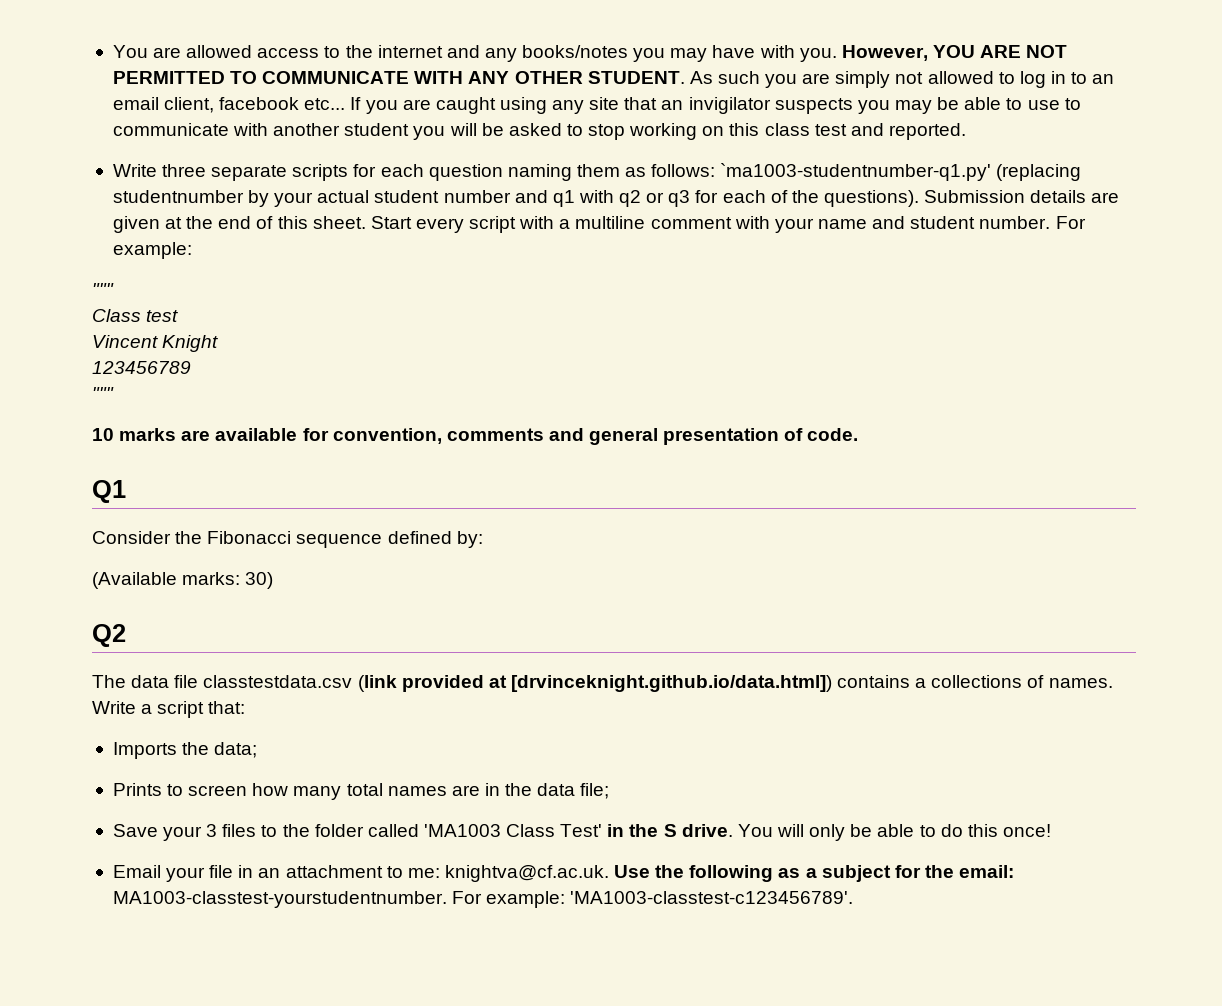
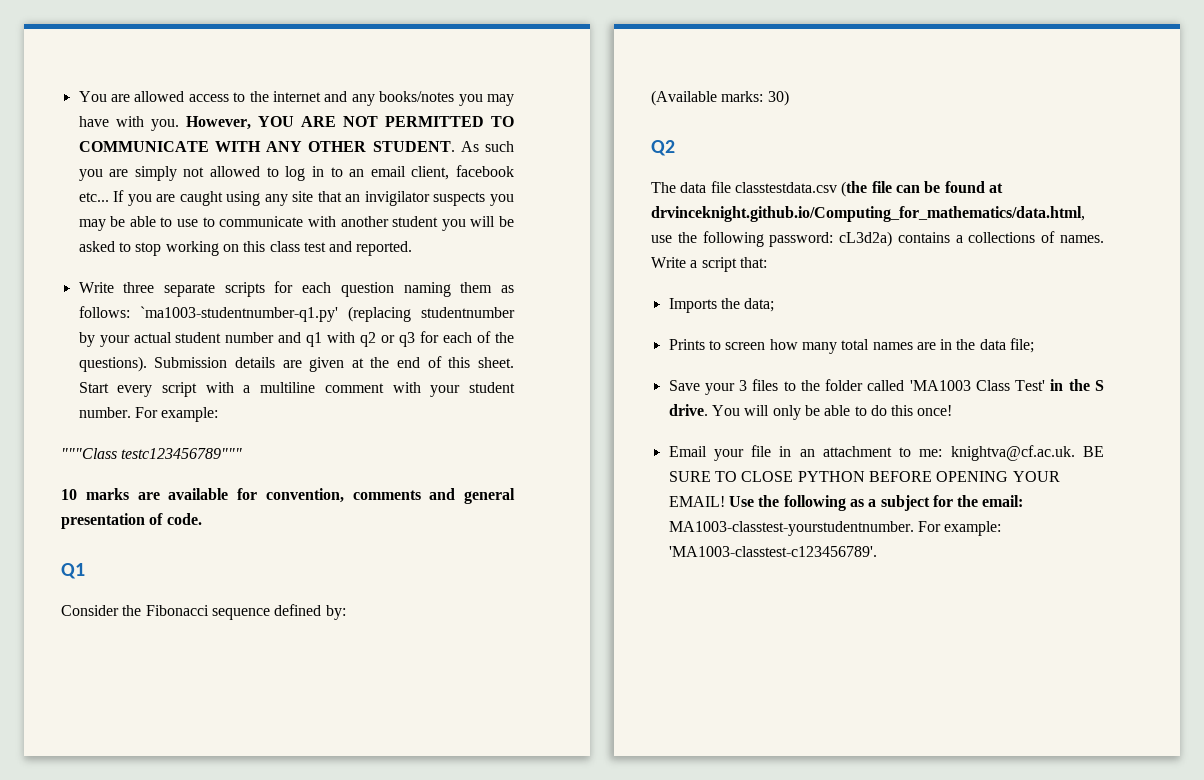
[817,216,906,229] name and -> (461, 391) none
[92,283,114,296] [92,309,179,322] [92,335,219,352] [92,361,191,374] [92,387,114,400] """ // Class test // Vincent Knight // 123456789 // """ -> [61,448,243,459] """Class testc123456789"""
[357,675,832,692] (link provided at [drvinceknight.github.io/data.html]) -> [841,181,1003,197] [651,206,1085,222] [651,231,893,247] (the file can be found at drvinceknight.github.io/Computing_for_mathematics/data.html, use the following password: cL3d2a)
(609, 873) none -> [1083,446,1104,457] [668,471,1060,482] [668,496,725,507] BE SURE TO CLOSE PYTHON BEFORE OPENING YOUR EMAIL!

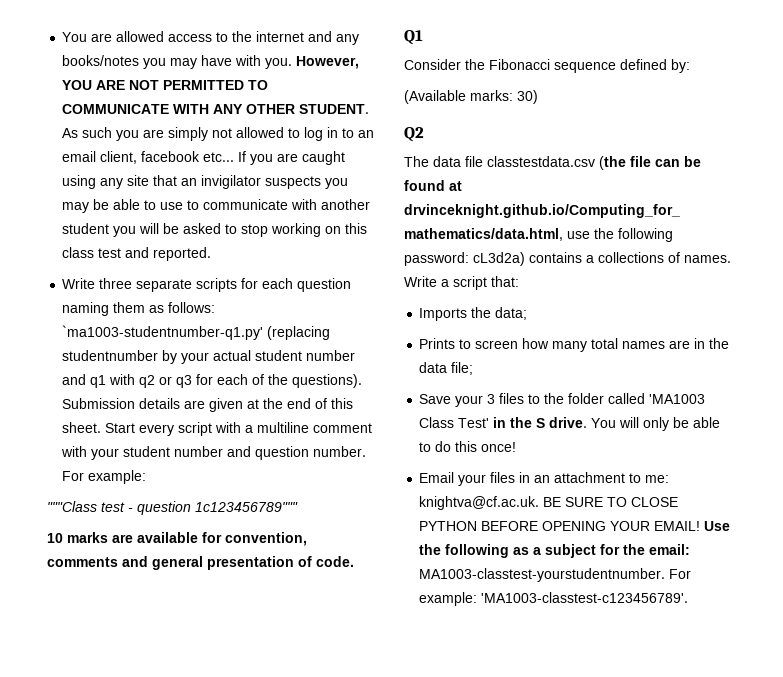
(515, 387) none -> [174,446,310,460] number and question
[121,448,243,459] testc123456789""" -> [101,501,298,515] test - question 1c123456789"""
[751,445,772,457] file -> [490,472,516,483] files

